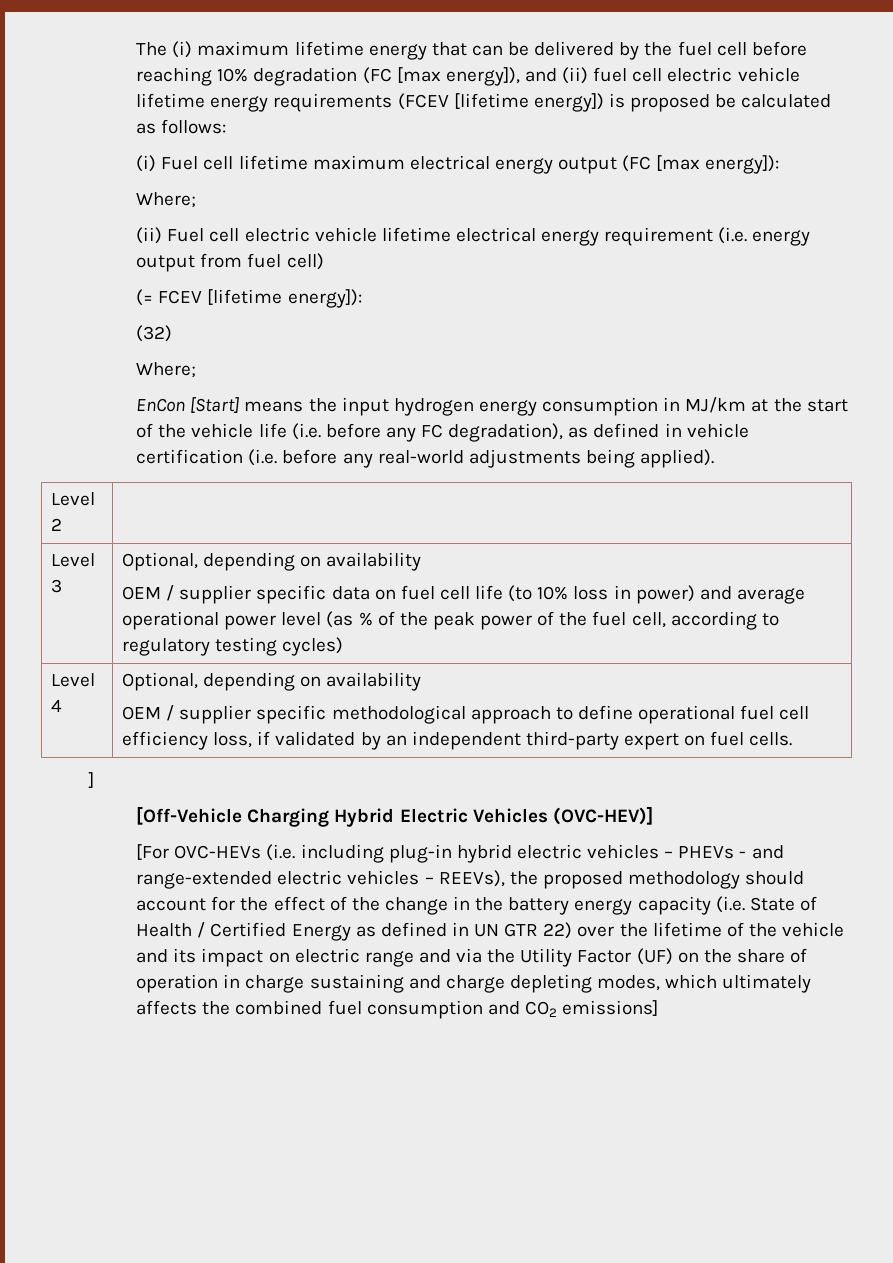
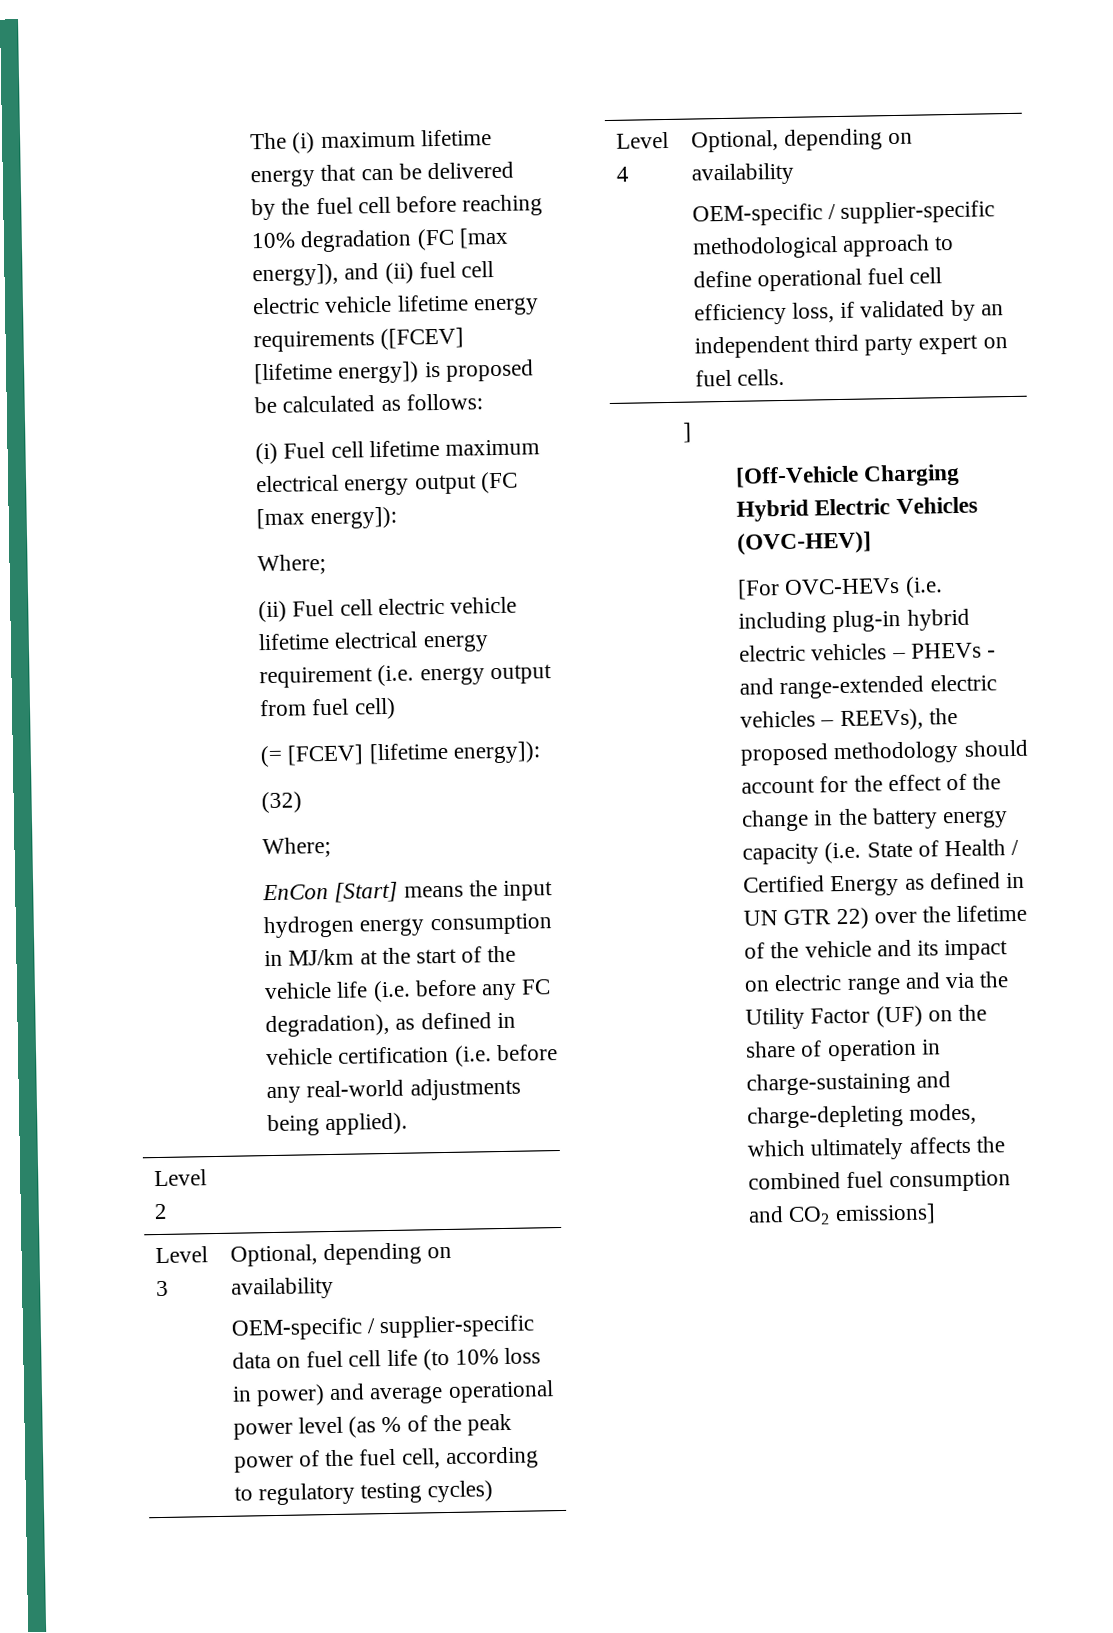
[397,93,449,110] (FCEV -> [380,327,465,350] ([FCEV]
[158,290,203,304] FCEV -> [287,744,365,766] [FCEV]
[122,585,327,604] OEM / supplier specific -> [230,1314,536,1341] OEM-specific / supplier-specific
[122,705,327,724] OEM / supplier specific -> [691,200,996,227] OEM-specific / supplier-specific
[525,731,619,750] third-party -> [814,334,914,356] third party
[245,974,592,993] charge sustaining and charge depleting -> [746,1071,952,1096] [747,1104,905,1129] charge-sustaining and charge-depleting

